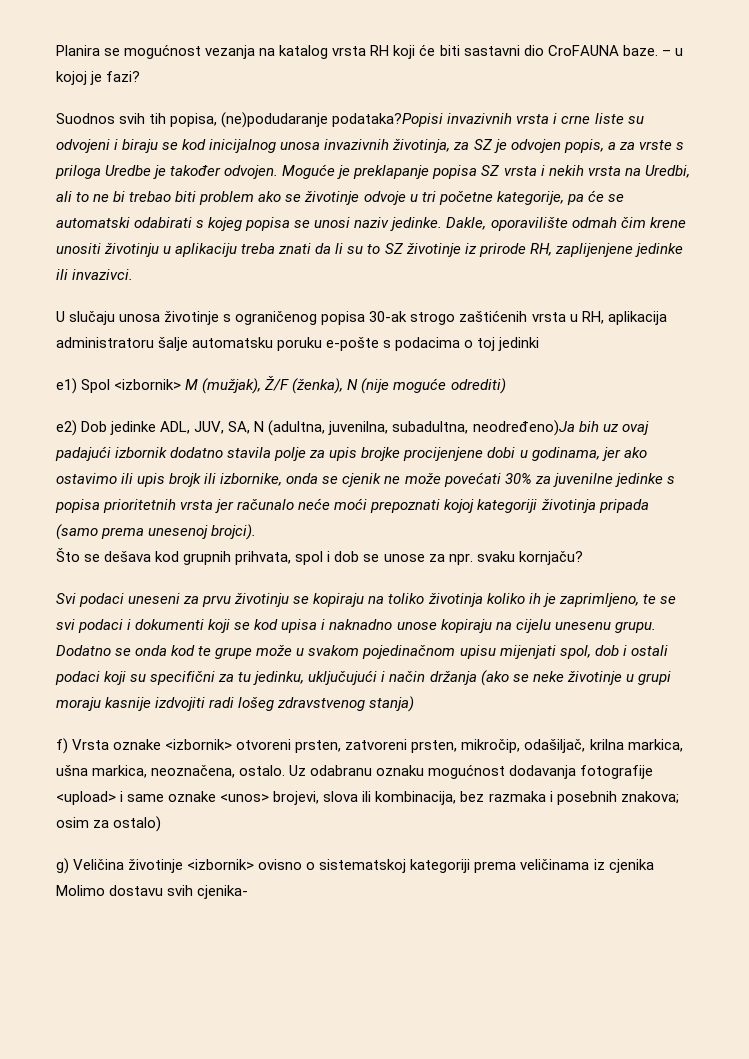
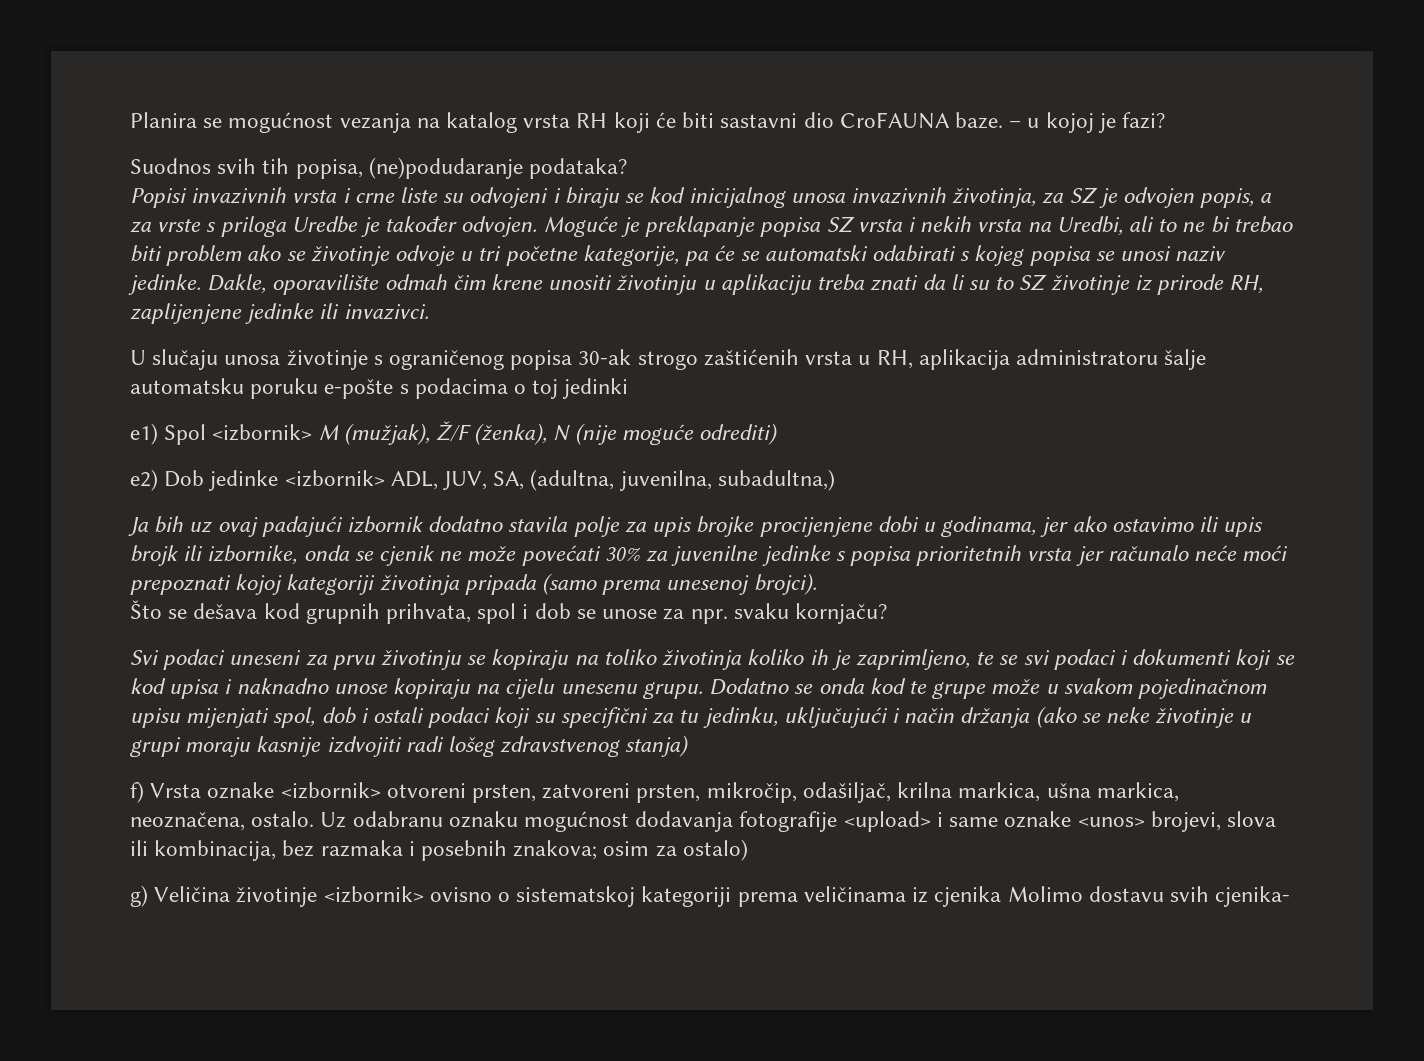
[332,113,444,127] podataka?Popisi -> [529,158,628,179] [130,188,187,208] podataka? // Popisi
(157, 428) none -> [284,470,385,487] <izbornik>
[254,421,265,432] N -> (525, 480) none
[392,420,575,436] subadultna, neodređeno)Ja -> [717,469,835,491] [128,517,148,536] subadultna,) // Ja

